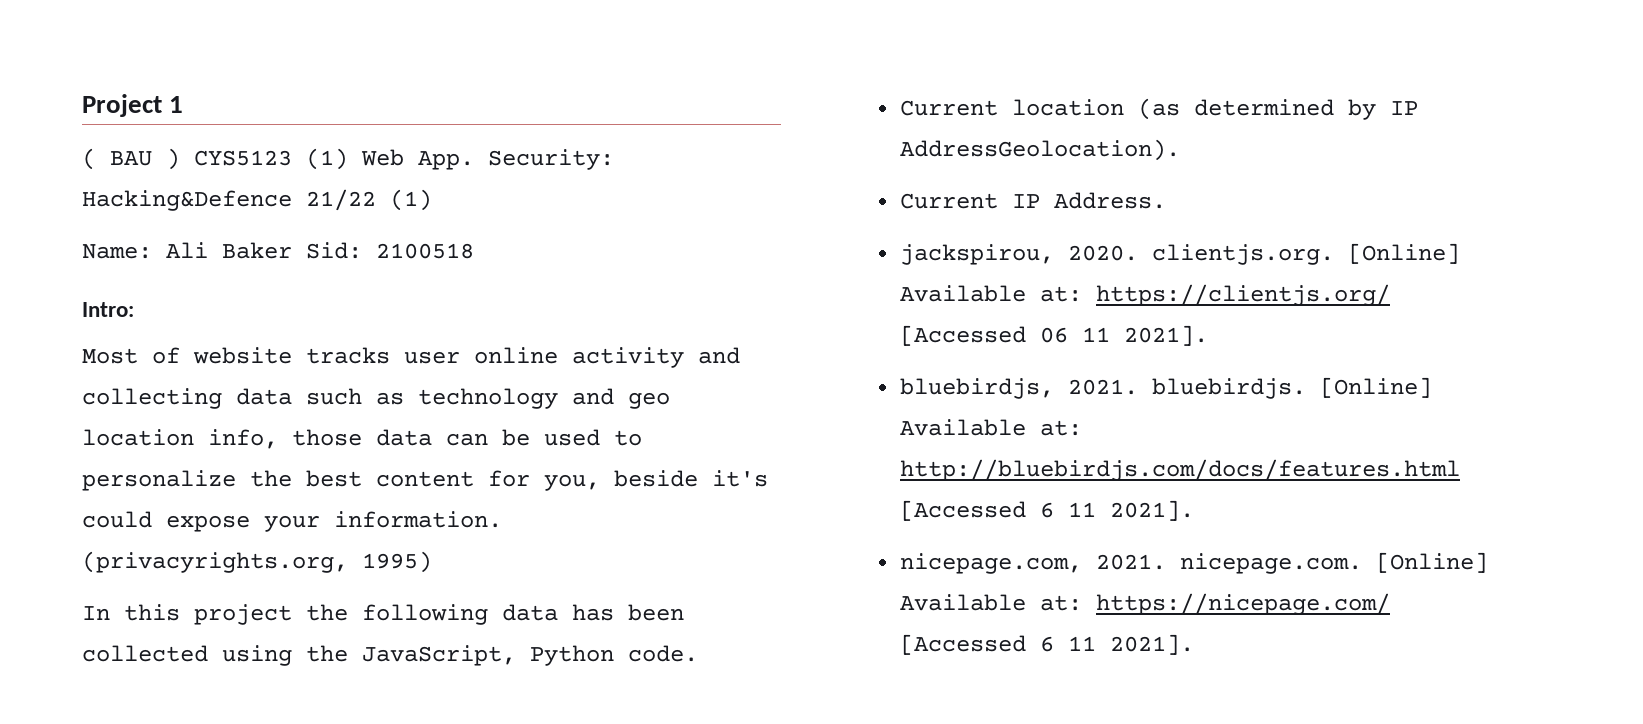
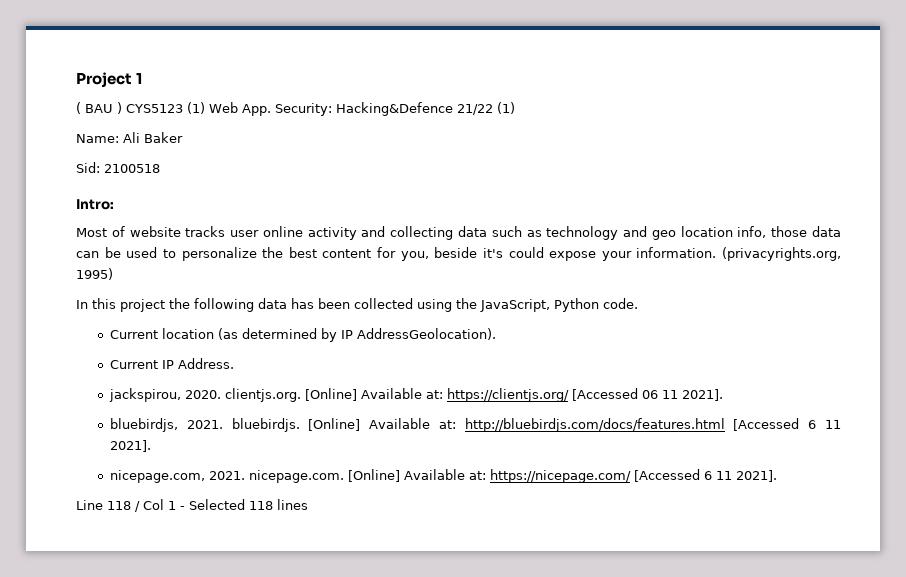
(292, 250) none -> (183, 137) //
(1195, 644) none -> [76,499,308,512] // Line 118 / Col 1 - Selected 118 lines

